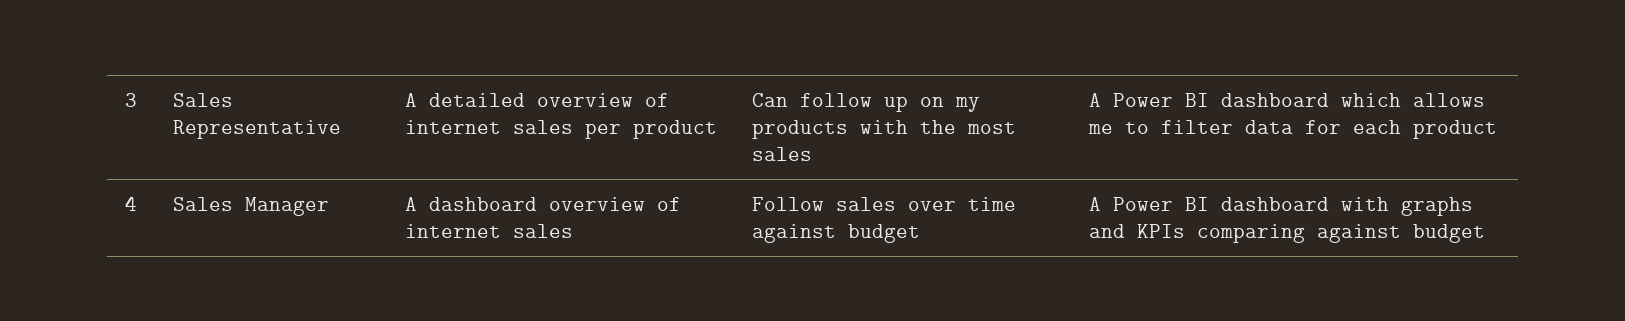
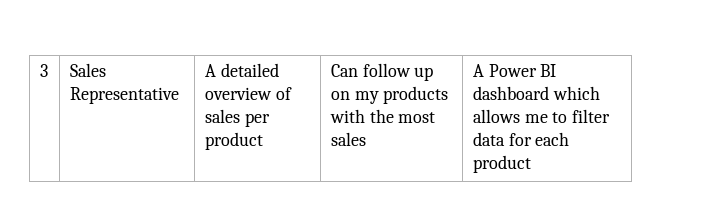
[404,120,501,134] internet -> (292, 93) none
[124,196,137,211] [172,197,329,216] [404,197,681,211] [404,224,573,238] [751,197,1016,211] [751,224,920,243] [1088,197,1473,216] [1088,224,1485,243] // 4 | Sales Manager | A dashboard overview of internet sales | Follow sales over time against budget | A Power BI dashboard with graphs and KPIs comparing against budget -> (531, 164) none

